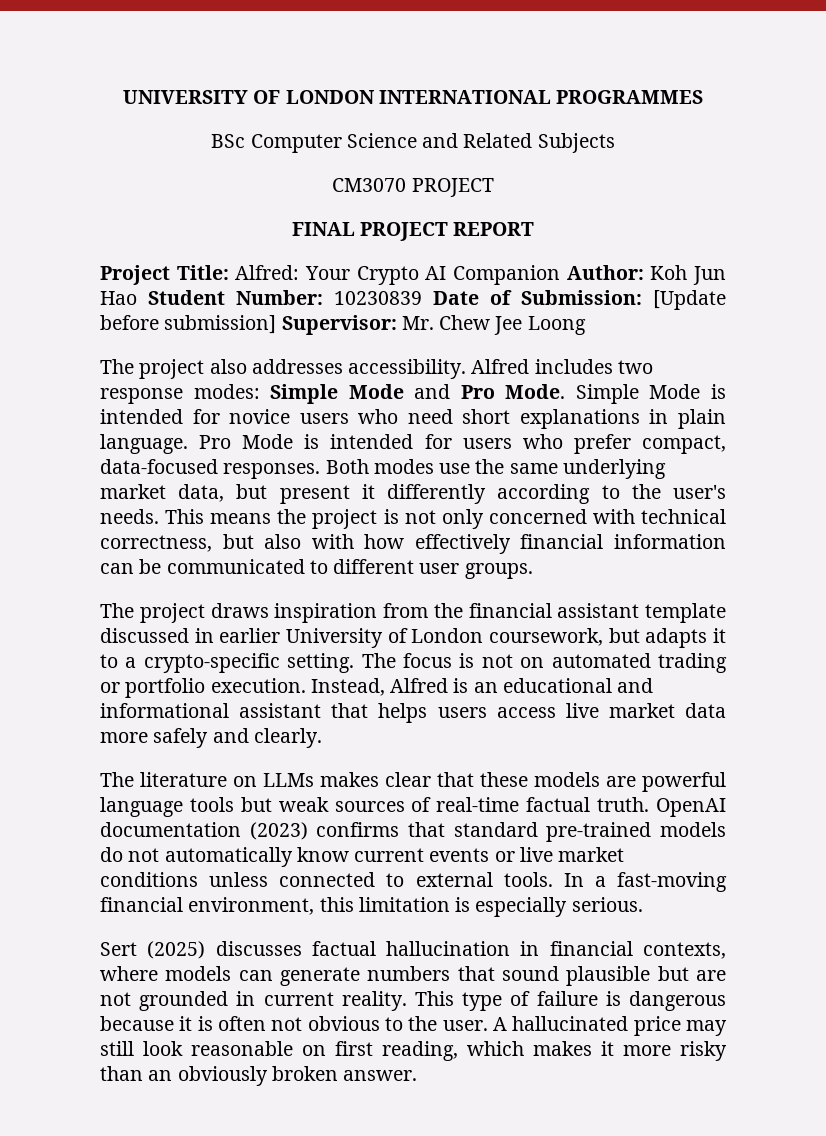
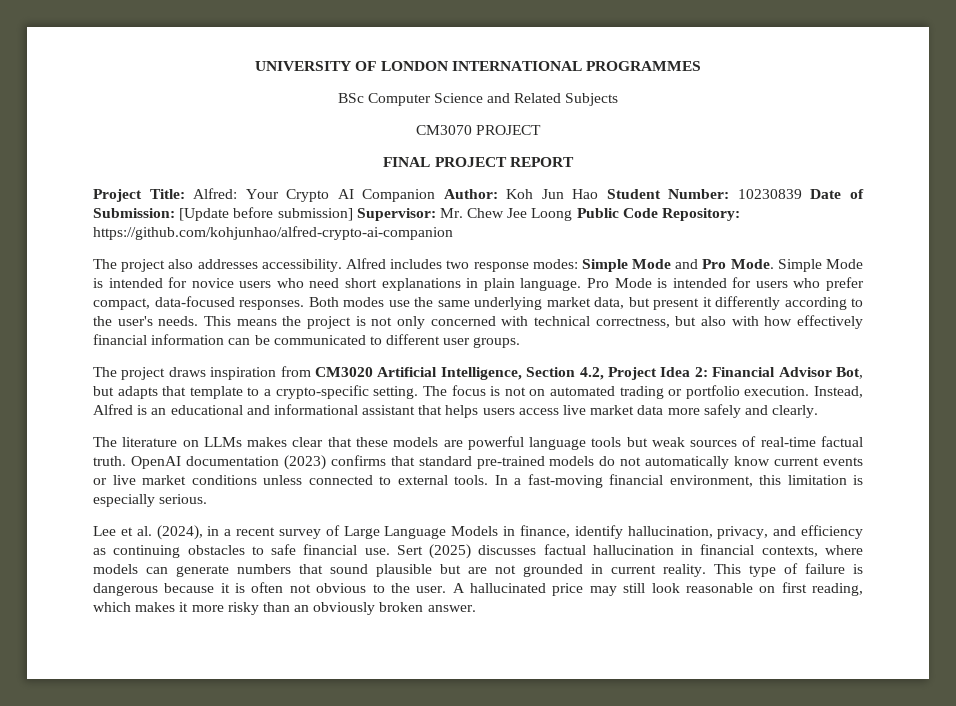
(586, 325) none -> [576,208,741,221] [93,226,453,240] Public Code Repository: https://github.com/kohjunhao/alfred-crypto-ai-companion
[433,603,726,623] [100,628,726,648] the financial assistant template discussed in earlier University of London coursework, but adapts it -> [315,367,863,380] [93,386,243,399] CM3020 Artificial Intelligence, Section 4.2, Project Idea 2: Financial Advisor Bot, but adapts that template
(643, 904) none -> [93,525,863,540] [93,544,390,558] Lee et al. (2024), in a recent survey of Large Language Models in finance, identify hallucination, privacy, and efficiency as continuing obstacles to safe financial use.

